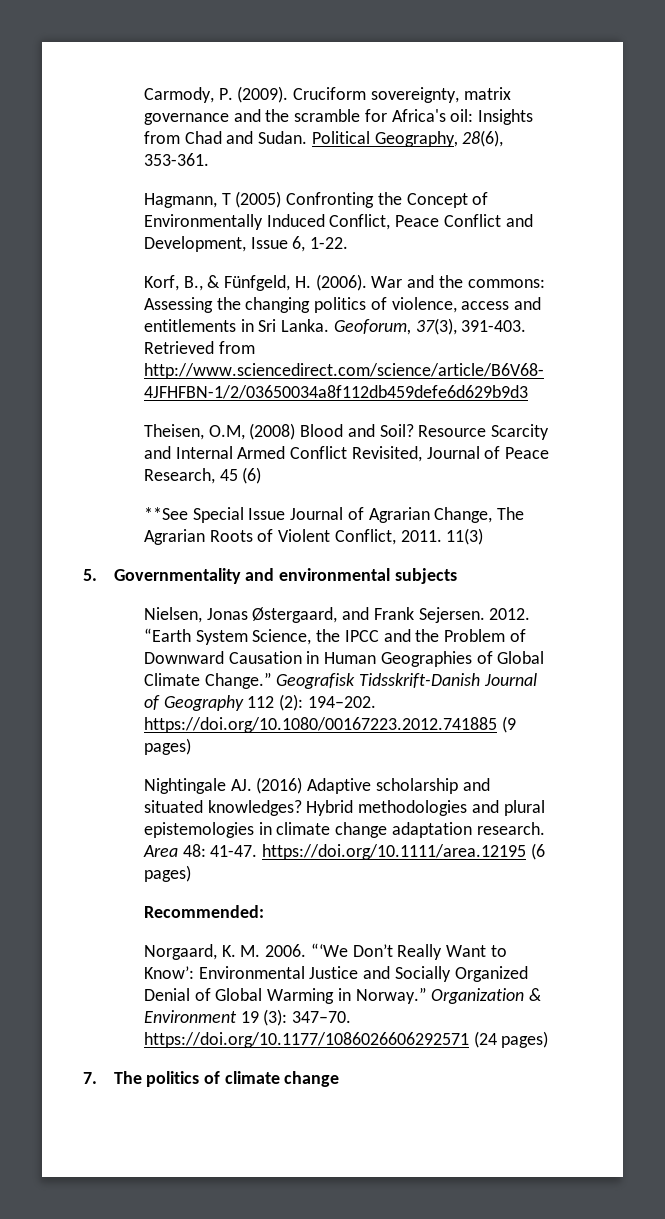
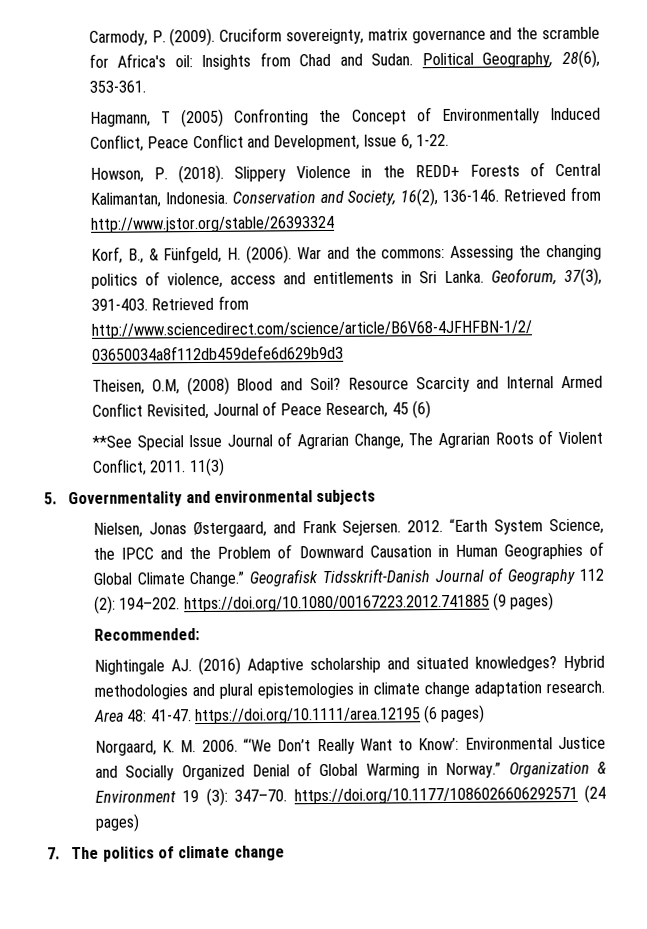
(349, 243) none -> [89,162,601,184] [89,186,602,208] [89,215,335,233] // Howson, P. (2018). Slippery Violence in the REDD+ Forests of Central Kalimantan, Indonesia. Conservation and Society, 16(2), 136-146. Retrieved from http://www.jstor.org/stable/26393324
(191, 746) none -> [93,628,200,641] // Recommended:
[143,905,264,918] // Recommended: -> (486, 714) none

